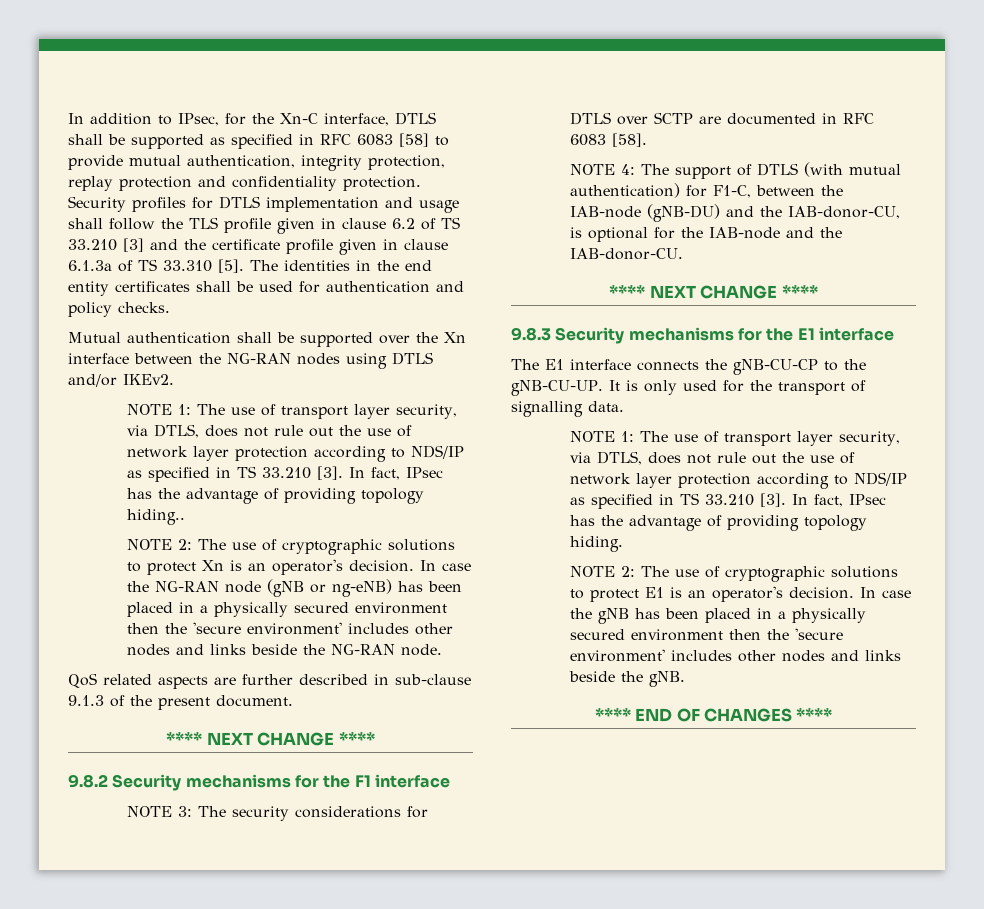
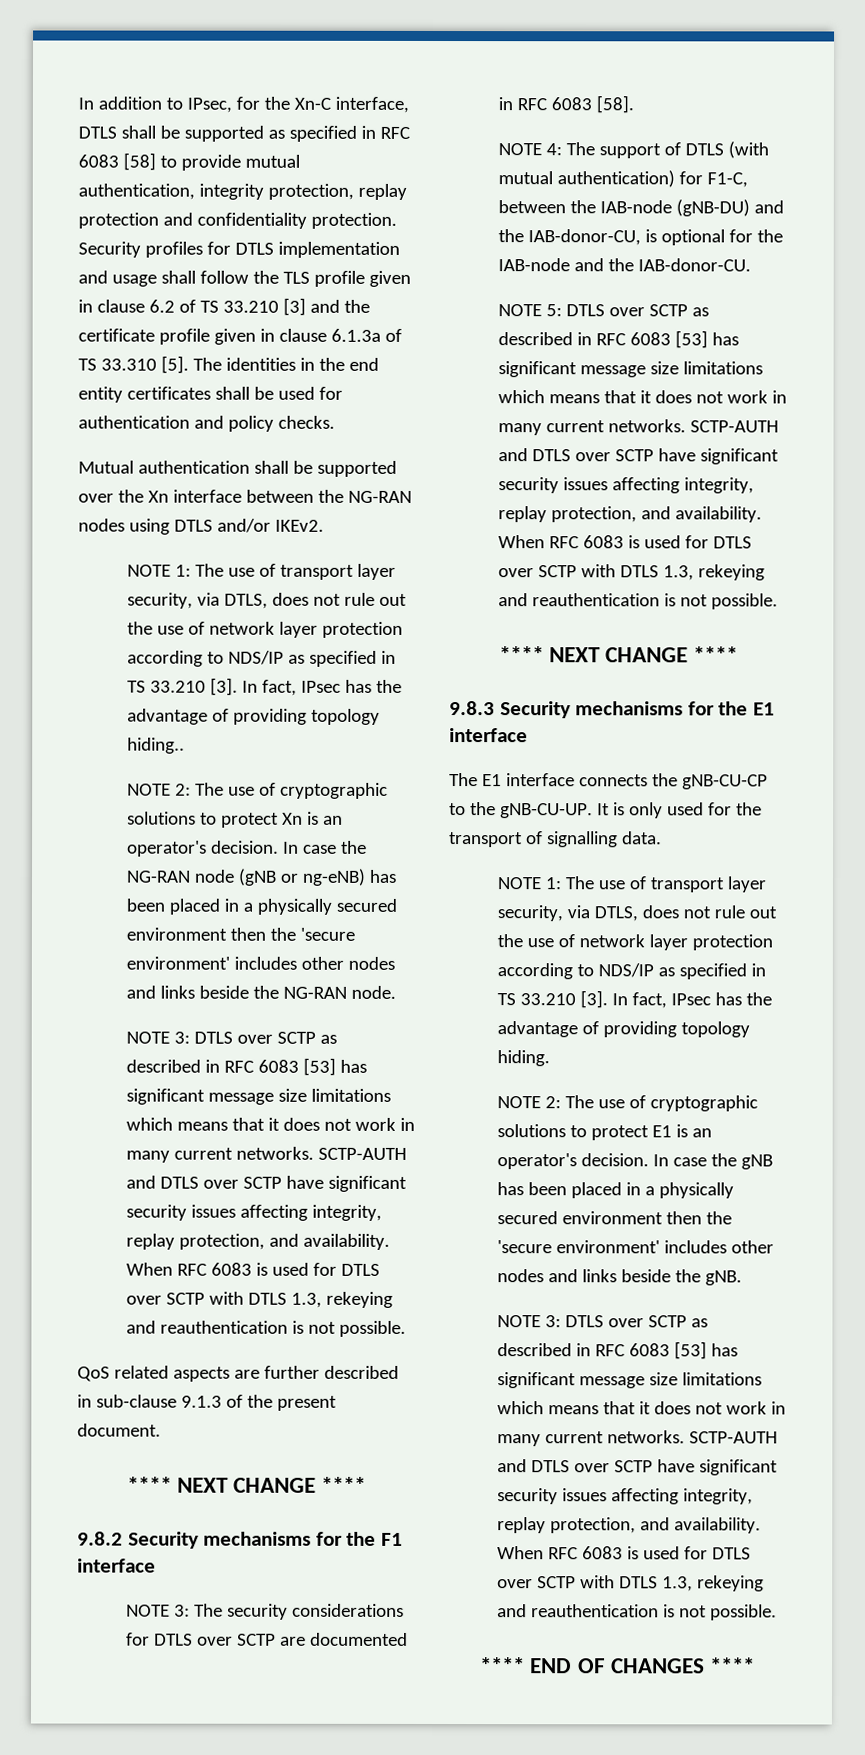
(443, 650) none -> [126,1031,338,1044] [126,1057,368,1076] [126,1088,392,1105] [126,1117,416,1131] [126,1146,408,1163] [126,1175,408,1192] [126,1204,383,1221] [126,1233,391,1250] [126,1262,381,1276] [126,1291,394,1308] [126,1320,407,1337] // NOTE 3: DTLS over SCTP as described in RFC 6083 [53] has significant message size limitations which means that it does not work in many current networks. SCTP-AUTH and DTLS over SCTP have significant security issues affecting integrity, replay protection, and availability. When RFC 6083 is used for DTLS over SCTP with DTLS 1.3, rekeying and reauthentication is not possible.
(684, 254) none -> [498,304,710,317] [498,330,740,349] [498,361,764,378] [498,390,788,404] [498,419,780,436] [498,448,780,465] [498,477,755,494] [498,506,763,523] [498,535,753,549] [498,564,766,581] [498,593,779,610] // NOTE 5: DTLS over SCTP as described in RFC 6083 [53] has significant message size limitations which means that it does not work in many current networks. SCTP-AUTH and DTLS over SCTP have significant security issues affecting integrity, replay protection, and availability. When RFC 6083 is used for DTLS over SCTP with DTLS 1.3, rekeying and reauthentication is not possible.
(686, 679) none -> [497,1315,709,1328] [497,1341,739,1360] [497,1372,763,1389] [497,1401,787,1415] [497,1430,779,1447] [497,1459,779,1476] [497,1488,754,1505] [497,1517,762,1534] [497,1546,752,1560] [497,1575,765,1592] [497,1604,778,1621] // NOTE 3: DTLS over SCTP as described in RFC 6083 [53] has significant message size limitations which means that it does not work in many current networks. SCTP-AUTH and DTLS over SCTP have significant security issues affecting integrity, replay protection, and availability. When RFC 6083 is used for DTLS over SCTP with DTLS 1.3, rekeying and reauthentication is not possible.

